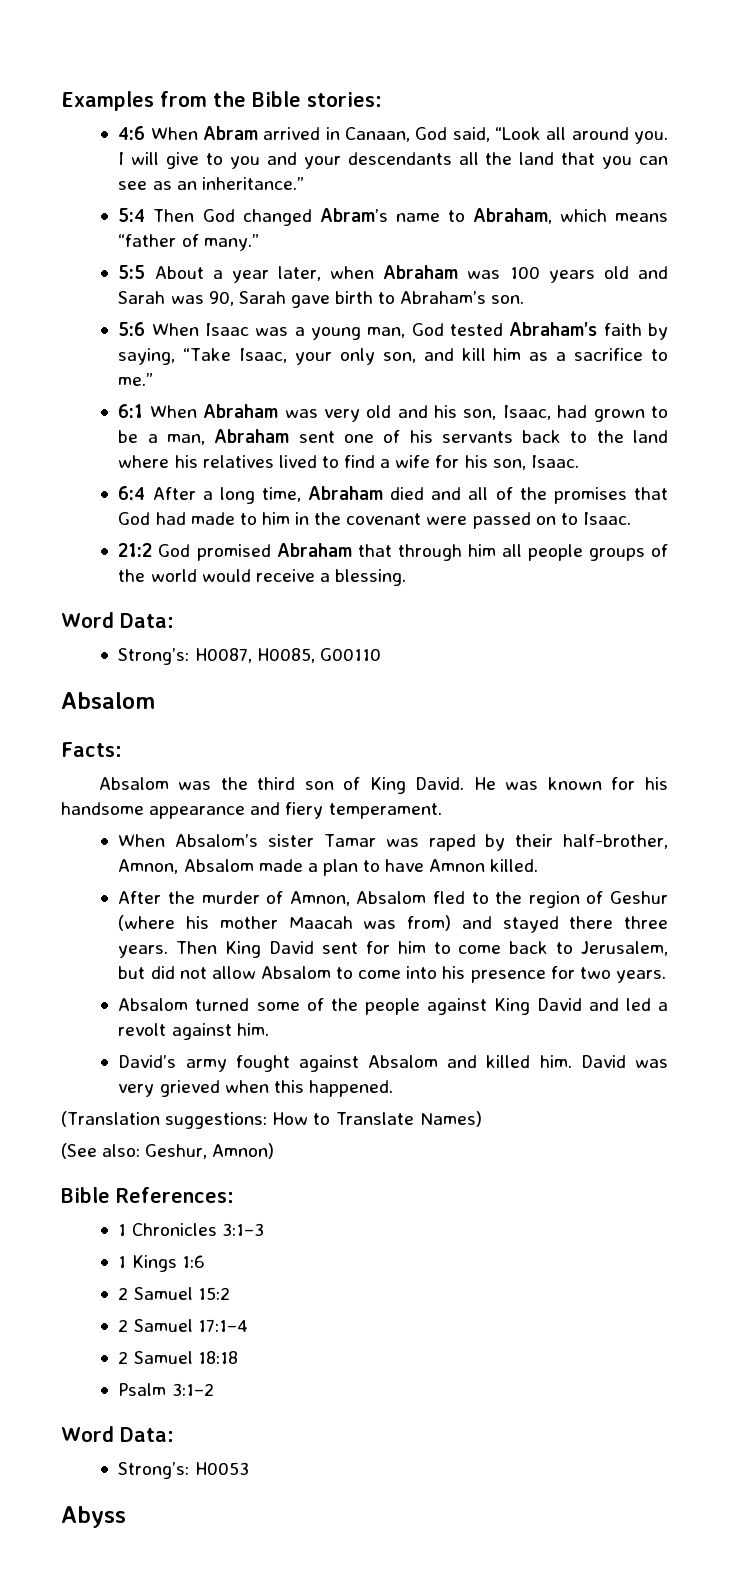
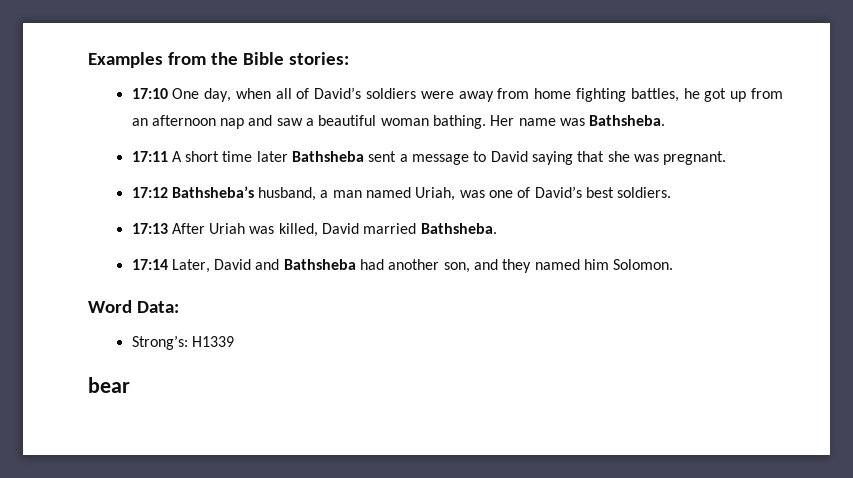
[118,126,668,144] [118,152,668,169] [118,177,304,190] [118,208,668,226] [118,234,259,251] [118,265,668,283] [118,291,525,308] [118,322,668,340] [118,348,669,365] [118,373,154,386] [118,404,668,422] [118,429,668,445] [118,455,579,470] [118,486,668,504] [118,512,631,529] [118,543,668,561] [118,569,407,586] [61,612,174,628] [118,648,381,665] [61,692,155,709] [61,742,122,757] [98,777,668,794] [61,802,442,819] [118,834,669,851] [118,859,539,876] [118,891,668,908] [118,915,668,933] [118,941,668,958] [118,966,666,983] [118,998,669,1015] [118,1023,269,1040] [118,1055,669,1072] [118,1080,393,1097] [61,1111,482,1129] [61,1143,275,1159] [61,1187,234,1203] [118,1223,264,1236] [118,1255,205,1272] [118,1287,230,1300] [118,1319,248,1332] [118,1351,238,1364] [118,1383,214,1396] [61,1426,174,1442] [118,1462,249,1479] [61,1506,126,1528] 4:6 When Abram arrived in Canaan, God said, “Look all around you. I will give to you and your descendants all the land that you can see as an inheritance.” // 5:4 Then God changed Abram’s name to Abraham, which means “father of many.” // 5:5 About a year later, when Abraham was 100 years old and Sarah was 90, Sarah gave birth to Abraham’s son. // 5:6 When Isaac was a young man, God tested Abraham’s faith by saying, “Take Isaac, your only son, and kill him as a sacrifice to me.” // 6:1 When Abraham was very old and his son, Isaac, had grown to be a man, Abraham sent one of his servants back to the land where his relatives lived to find a wife for his son, Isaac. // 6:4 After a long time, Abraham died and all of the promises that God had made to him in the covenant were passed on to Isaac. // 21:2 God promised Abraham that through him all people groups of the world would receive a blessing. // Word Data: // Strong’s: H0087, H0085, G00110 // Absalom // Facts: // Absalom was the third son of King David. He was known for his handsome appearance and fiery temperament. // When Absalom’s sister Tamar was raped by their half-brother, Amnon, Absalom made a plan to have Amnon killed. // After the murder of Amnon, Absalom fled to the region of Geshur (where his mother Maacah was from) and stayed there three years. Then King David sent for him to come back to Jerusalem, but did not allow Absalom to come into his presence for two years. // Absalom turned some of the people against King David and led a revolt against him. // David’s army fought against Absalom and killed him. David was very grieved when this happened. // (Translation suggestions: How to Translate Names) // (See also: Geshur, Amnon) // Bible References: // 1 Chronicles 3:1–3 // 1 Kings 1:6 // 2 Samuel 15:2 // 2 Samuel 17:1–4 // 2 Samuel 18:18 // Psalm 3:1–2 // Word Data: // Strong’s: H0053 // Abyss -> [131,87,784,102] [131,115,666,129] [131,151,727,165] [131,186,672,201] [131,223,497,237] [131,259,674,273] [88,300,179,313] [131,335,234,350] [88,377,130,393] 17:10 One day, when all of David’s soldiers were away from home fighting battles, he got up from an afternoon nap and saw a beautiful woman bathing. Her name was Bathsheba. // 17:11 A short time later Bathsheba sent a message to David saying that she was pregnant. // 17:12 Bathsheba’s husband, a man named Uriah, was one of David’s best soldiers. // 17:13 After Uriah was killed, David married Bathsheba. // 17:14 Later, David and Bathsheba had another son, and they named him Solomon. // Word Data: // Strong’s: H1339 // bear

